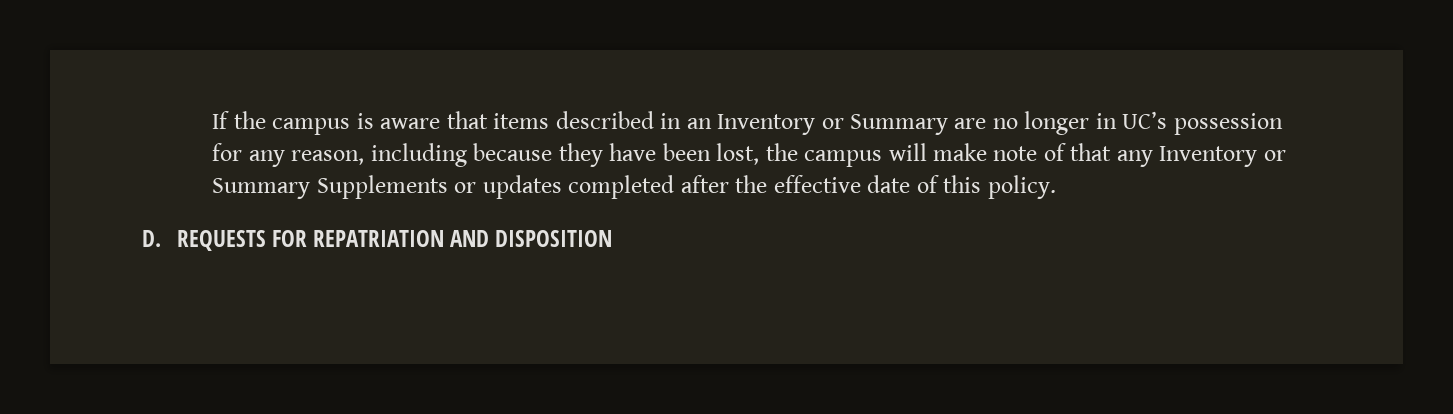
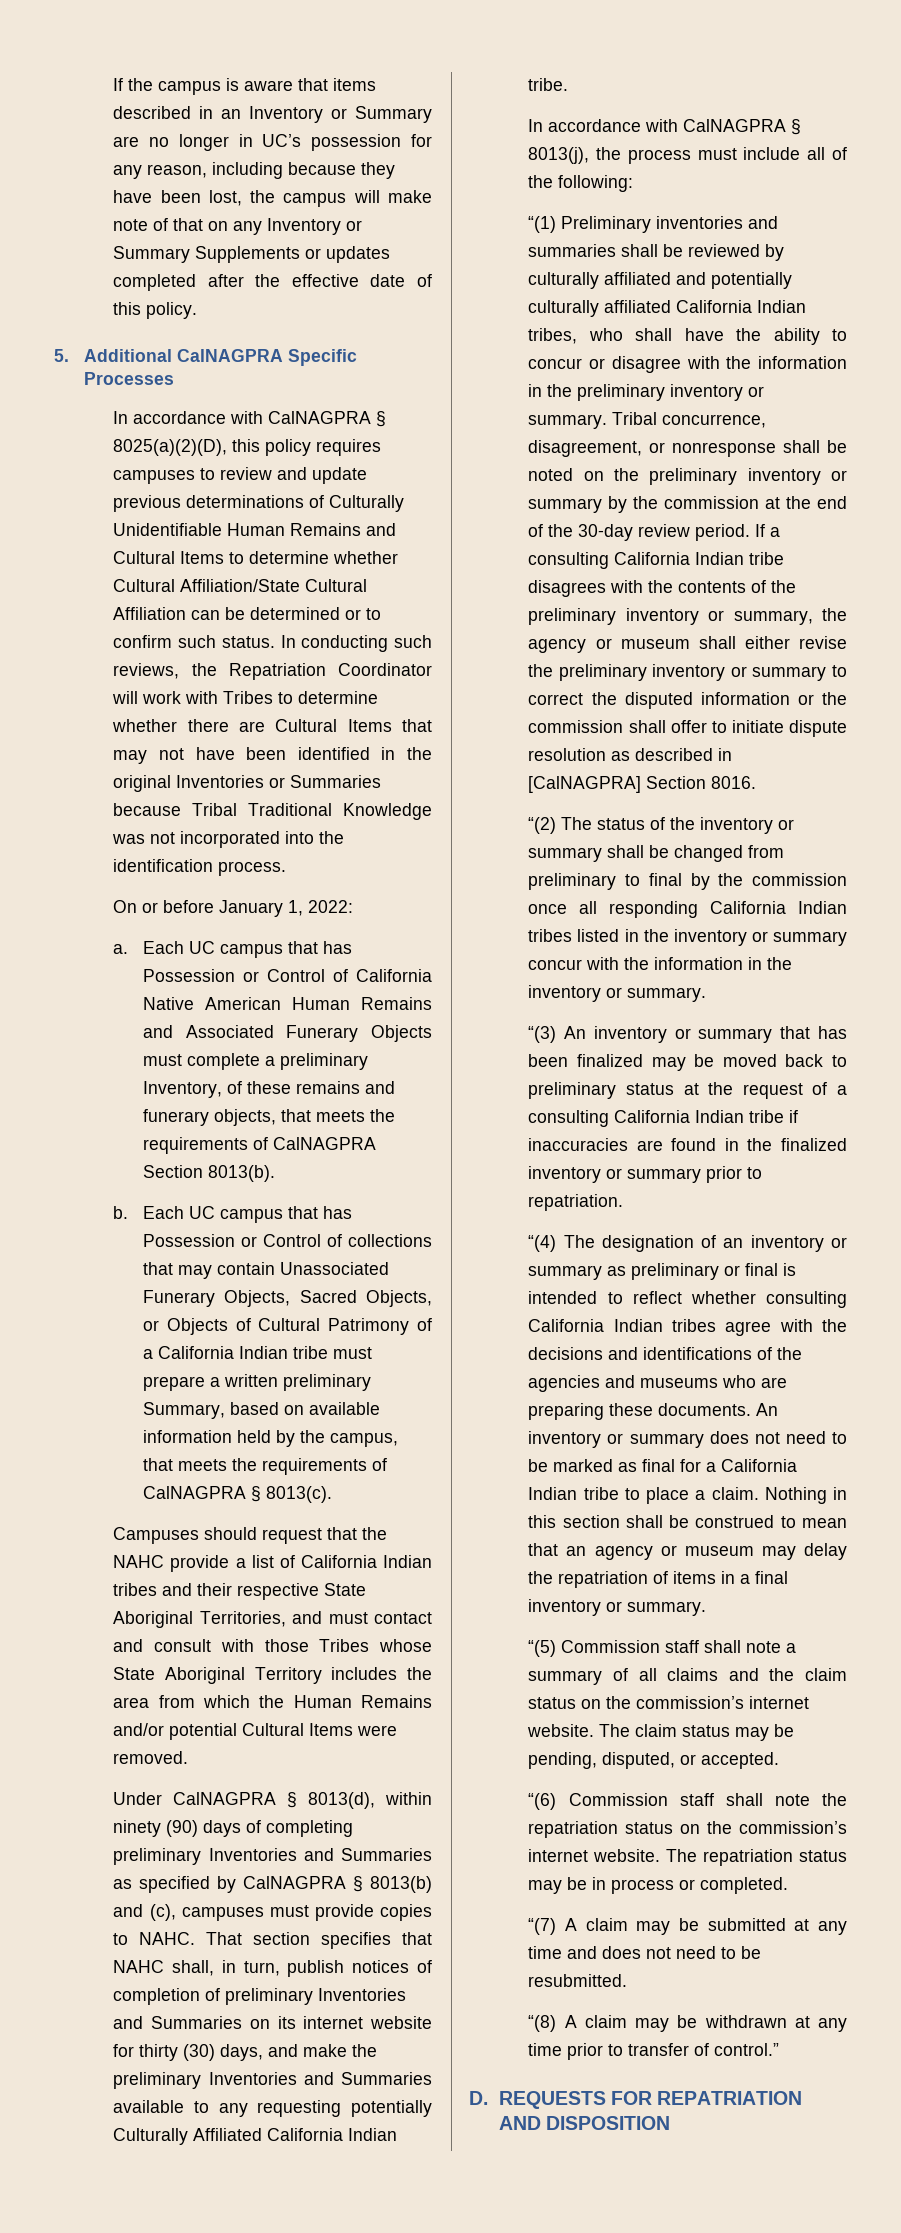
(1112, 152) none -> [208,221,229,231] on
(1056, 187) none -> [54,349,357,366] [83,372,174,385] [113,411,387,427] [113,439,382,456] [113,467,368,484] [113,495,405,512] [113,523,397,536] [113,551,399,564] [113,579,368,592] [113,607,382,620] [113,635,432,652] [113,663,432,680] [112,691,379,704] [112,719,432,732] [113,747,432,764] [113,775,382,792] [113,803,432,820] [112,831,345,848] [113,859,287,876] [113,900,354,917] [113,941,353,958] [143,969,432,982] [143,997,433,1010] [143,1025,433,1042] [143,1053,369,1070] [143,1081,396,1098] [143,1109,396,1126] [143,1137,377,1154] [143,1165,276,1182] [113,1206,353,1223] [143,1234,432,1247] [143,1262,390,1279] [143,1290,432,1307] [143,1318,433,1335] [143,1346,373,1359] [143,1374,372,1391] [143,1402,381,1419] [143,1430,399,1447] [143,1458,388,1475] [143,1486,333,1503] [113,1527,388,1544] [113,1555,432,1572] [113,1583,367,1600] [113,1611,432,1628] [113,1639,433,1652] [113,1667,432,1684] [113,1695,432,1708] [113,1723,398,1740] [113,1751,189,1764] [113,1792,432,1809] [113,1820,354,1837] [113,1848,432,1865] [113,1876,433,1893] [113,1904,432,1921] [113,1932,433,1949] [113,1960,432,1977] [113,1988,407,2005] [113,2016,432,2029] [113,2044,378,2061] [113,2072,432,2089] [113,2100,432,2117] [113,2128,398,2145] [528,78,569,91] [528,119,802,135] [528,147,847,164] [528,175,634,192] [528,216,779,233] [528,244,785,261] [528,272,793,289] [528,300,807,317] [528,328,847,345] [528,356,847,373] [528,384,765,401] [528,412,767,429] [528,440,847,457] [528,468,847,485] [528,496,847,513] [528,524,781,541] [528,552,785,569] [528,580,797,597] [528,608,847,625] [528,636,847,653] [528,664,847,681] [528,692,847,709] [528,720,847,737] [528,748,733,761] [528,776,757,793] [528,817,795,834] [528,845,785,862] [528,873,847,890] [528,901,847,918] [528,929,847,946] [528,957,793,970] [528,985,707,1002] [528,1026,847,1043] [528,1054,847,1071] [528,1082,847,1099] [528,1110,799,1127] [528,1138,847,1151] [528,1166,763,1183] [528,1194,624,1211] [528,1235,847,1252] [528,1263,797,1280] [528,1291,847,1308] [528,1319,847,1336] [528,1347,803,1360] [528,1375,788,1392] [528,1403,779,1420] [528,1431,847,1448] [528,1459,798,1472] [528,1487,847,1504] [528,1515,847,1528] [528,1543,847,1560] [528,1571,789,1588] [528,1599,707,1616] [528,1640,797,1657] [528,1668,847,1685] [528,1696,810,1709] [527,1724,795,1741] [528,1752,780,1769] [528,1793,847,1810] [528,1821,847,1838] [528,1849,847,1866] [528,1877,789,1894] [528,1918,847,1935] [528,1946,762,1959] [528,1974,628,1987] [528,2015,847,2032] [528,2043,780,2060] // 5. Additional CalNAGPRA Specific Processes // In accordance with CalNAGPRA § 8025(a)(2)(D), this policy requires campuses to review and update previous determinations of Culturally Unidentifiable Human Remains and Cultural Items to determine whether Cultural Affiliation/State Cultural Affiliation can be determined or to confirm such status. In conducting such reviews, the Repatriation Coordinator will work with Tribes to determine whether there are Cultural Items that may not have been identified in the original Inventories or Summaries because Tribal Traditional Knowledge was not incorporated into the identification process. // On or before January 1, 2022: // a. Each UC campus that has Possession or Control of California Native American Human Remains and Associated Funerary Objects must complete a preliminary Inventory, of these remains and funerary objects, that meets the requirements of CalNAGPRA Section 8013(b). // b. Each UC campus that has Possession or Control of collections that may contain Unassociated Funerary Objects, Sacred Objects, or Objects of Cultural Patrimony of a California Indian tribe must prepare a written preliminary Summary, based on available information held by the campus, that meets the requirements of CalNAGPRA § 8013(c). // Campuses should request that the NAHC provide a list of California Indian tribes and their respective State Aboriginal Territories, and must contact and consult with those Tribes whose State Aboriginal Territory includes the area from which the Human Remains and/or potential Cultural Items were removed. // Under CalNAGPRA § 8013(d), within ninety (90) days of completing preliminary Inventories and Summaries as specified by CalNAGPRA § 8013(b) and (c), campuses must provide copies to NAHC. That section specifies that NAHC shall, in turn, publish notices of completion of preliminary Inventories and Summaries on its internet website for thirty (30) days, and make the preliminary Inventories and Summaries available to any requesting potentially Culturally Affiliated California Indian tribe. // In accordance with CalNAGPRA § 8013(j), the process must include all of the following: // “(1) Preliminary inventories and summaries shall be reviewed by culturally affiliated and potentially culturally affiliated California Indian tribes, who shall have the ability to concur or disagree with the information in the preliminary inventory or summary. Tribal concurrence, disagreement, or nonresponse shall be noted on the preliminary inventory or summary by the commission at the end of the 30-day review period. If a consulting California Indian tribe disagrees with the contents of the preliminary inventory or summary, the agency or museum shall either revise the preliminary inventory or summary to correct the disputed information or the commission shall offer to initiate dispute resolution as described in [CalNAGPRA] Section 8016. // “(2) The status of the inventory or summary shall be changed from preliminary to final by the commission once all responding California Indian tribes listed in the inventory or summary concur with the information in the inventory or summary. // “(3) An inventory or summary that has been finalized may be moved back to preliminary status at the request of a consulting California Indian tribe if inaccuracies are found in the finalized inventory or summary prior to repatriation. // “(4) The designation of an inventory or summary as preliminary or final is intended to reflect whether consulting California Indian tribes agree with the decisions and identifications of the agencies and museums who are preparing these documents. An inventory or summary does not need to be marked as final for a California Indian tribe to place a claim. Nothing in this section shall be construed to mean that an agency or museum may delay the repatriation of items in a final inventory or summary. // “(5) Commission staff shall note a summary of all claims and the claim status on the commission’s internet website. The claim status may be pending, disputed, or accepted. // “(6) Commission staff shall note the repatriation status on the commission’s internet website. The repatriation status may be in process or completed. // “(7) A claim may be submitted at any time and does not need to be resubmitted. // “(8) A claim may be withdrawn at any time prior to transfer of control.”

